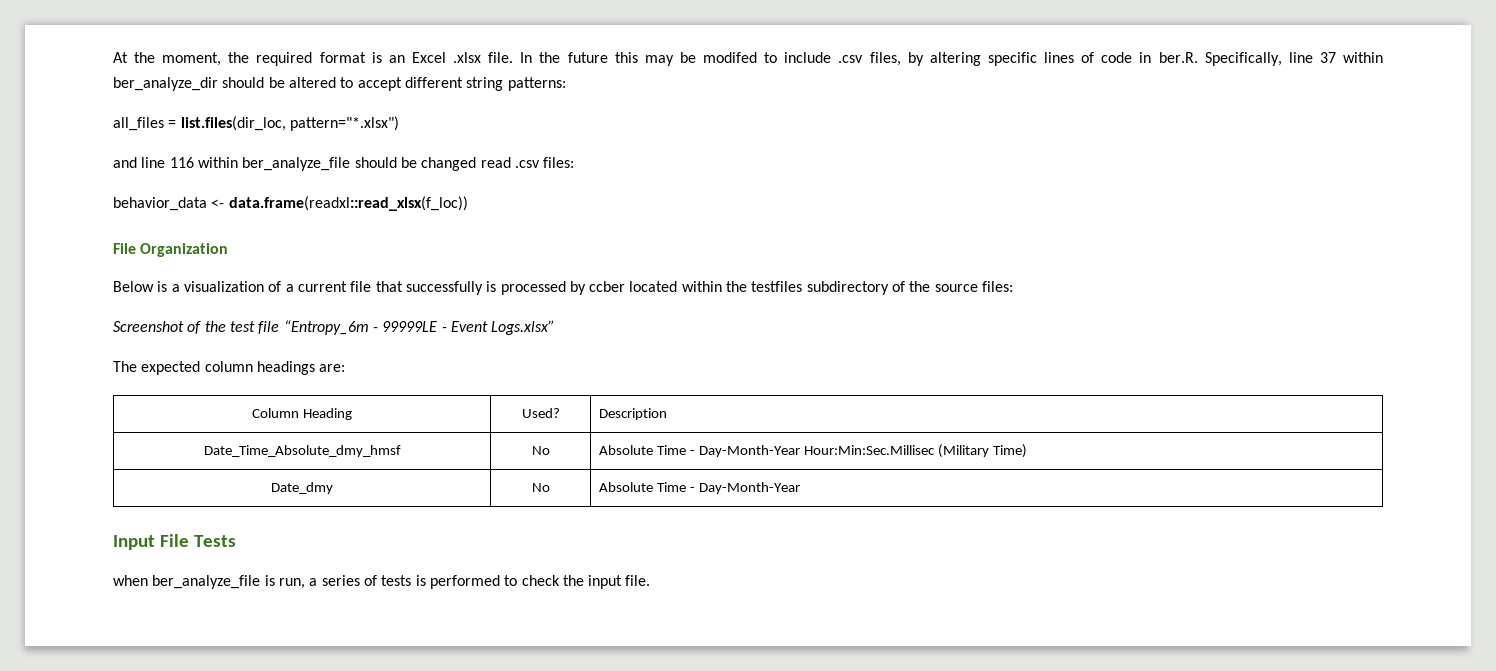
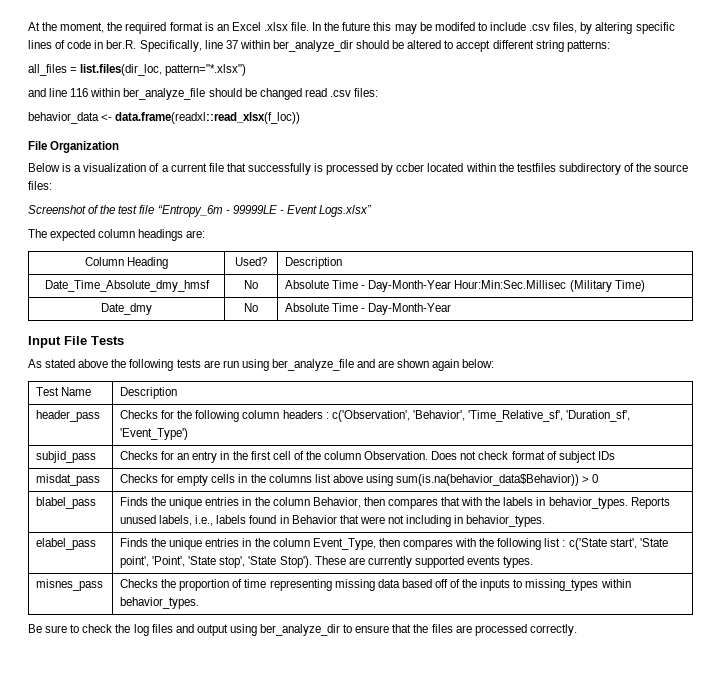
[113,575,651,589] when ber_analyze_file is run, a series of tests is performed to check the input file. -> [28,359,495,371] [36,387,92,396] [120,387,178,399] [36,410,101,422] [120,410,631,422] [120,428,189,440] [36,451,97,463] [120,451,615,463] [36,474,101,486] [120,474,599,486] [36,497,97,509] [120,497,670,509] [120,515,546,527] [36,538,97,550] [120,538,668,550] [120,556,534,568] [36,579,104,591] [120,579,631,591] [120,597,200,609] [28,624,577,636] As stated above the following tests are run using ber_analyze_file and are shown again below: // Test Name | Description // header_pass | Checks for the following column headers : c('Observation', 'Behavior', 'Time_Relative_sf', 'Duration_sf', 'Event_Type') // subjid_pass | Checks for an entry in the first cell of the column Observation. Does not check format of subject IDs // misdat_pass | Checks for empty cells in the columns list above using sum(is.na(behavior_data$Behavior)) > 0 // blabel_pass | Finds the unique entries in the column Behavior, then compares that with the labels in behavior_types. Reports unused labels, i.e., labels found in Behavior that were not including in behavior_types. // elabel_pass | Finds the unique entries in the column Event_Type, then compares with the following list : c('State start', 'State point', 'Point', 'State stop', 'State Stop'). These are currently supported events types. // misnes_pass | Checks the proportion of time representing missing data based off of the inputs to missing_types within behavior_types. // Be sure to check the log files and output using ber_analyze_dir to ensure that the files are processed correctly.

